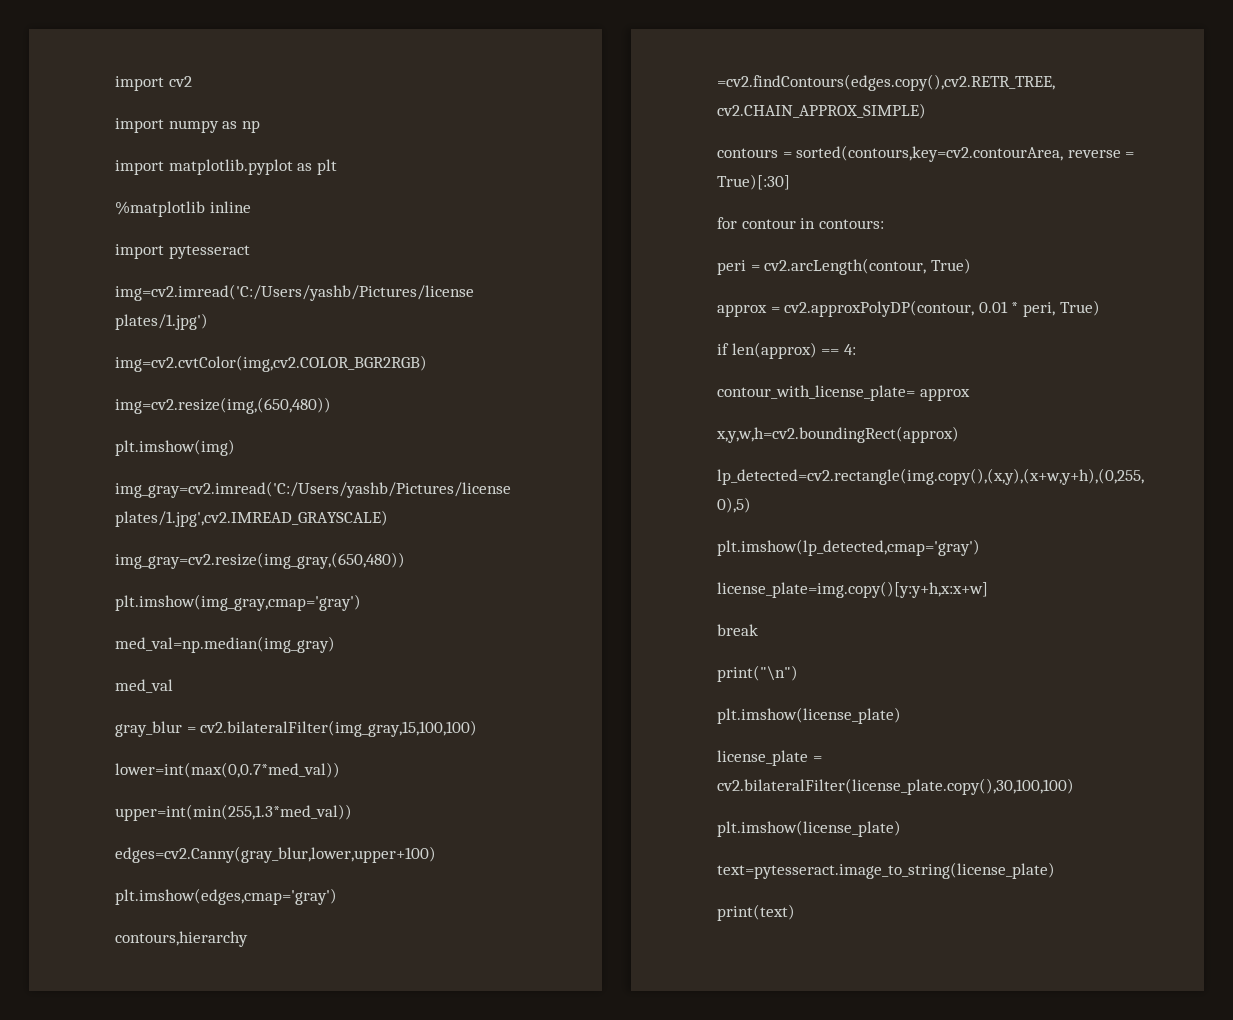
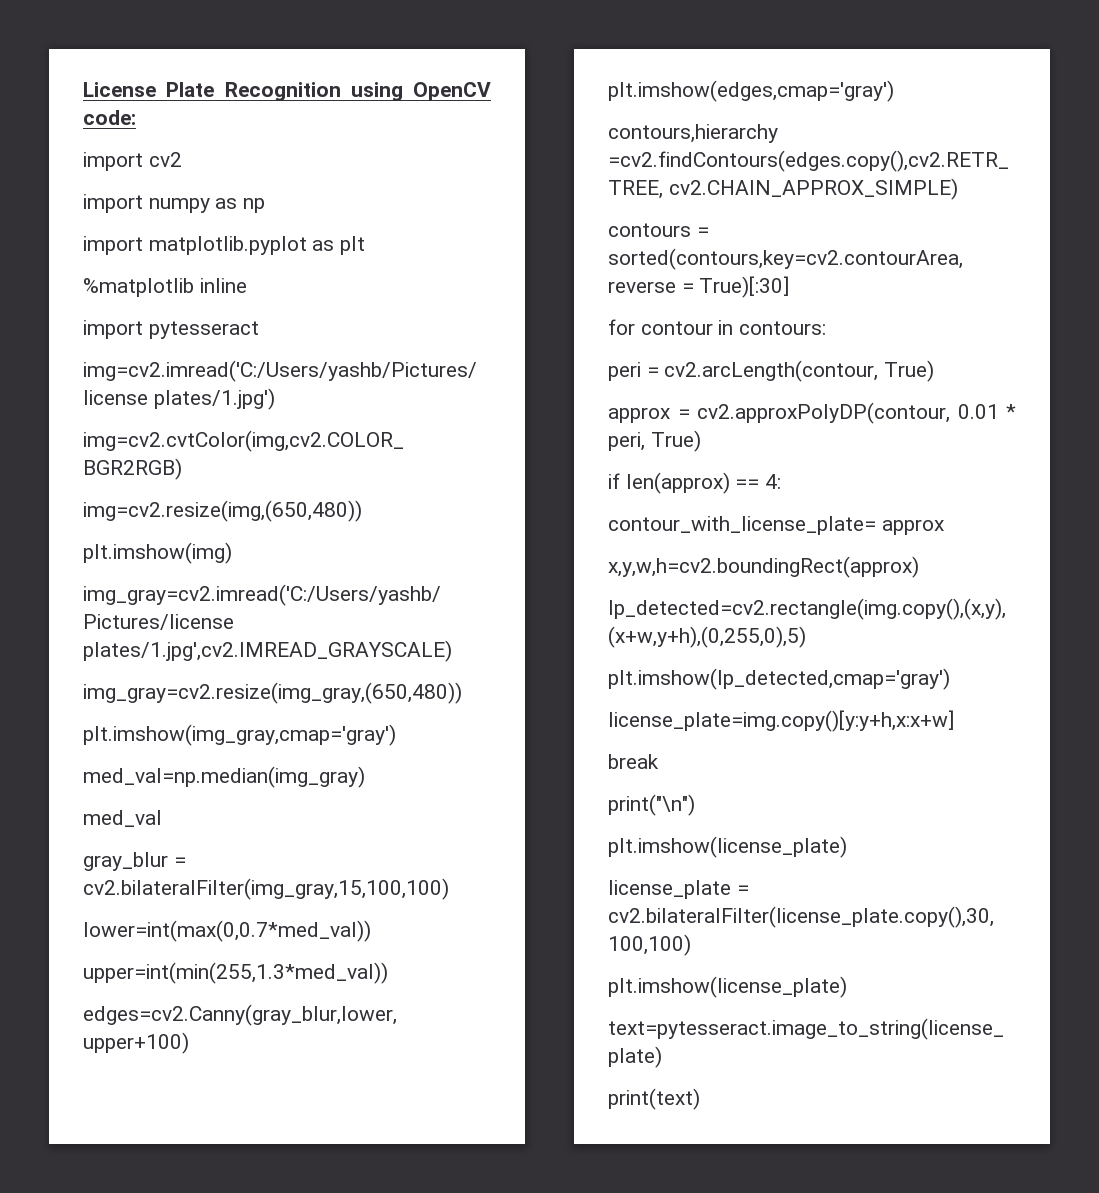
(115, 83) none -> [83,82,491,101] [83,110,136,125] License Plate Recognition using OpenCV code: //

